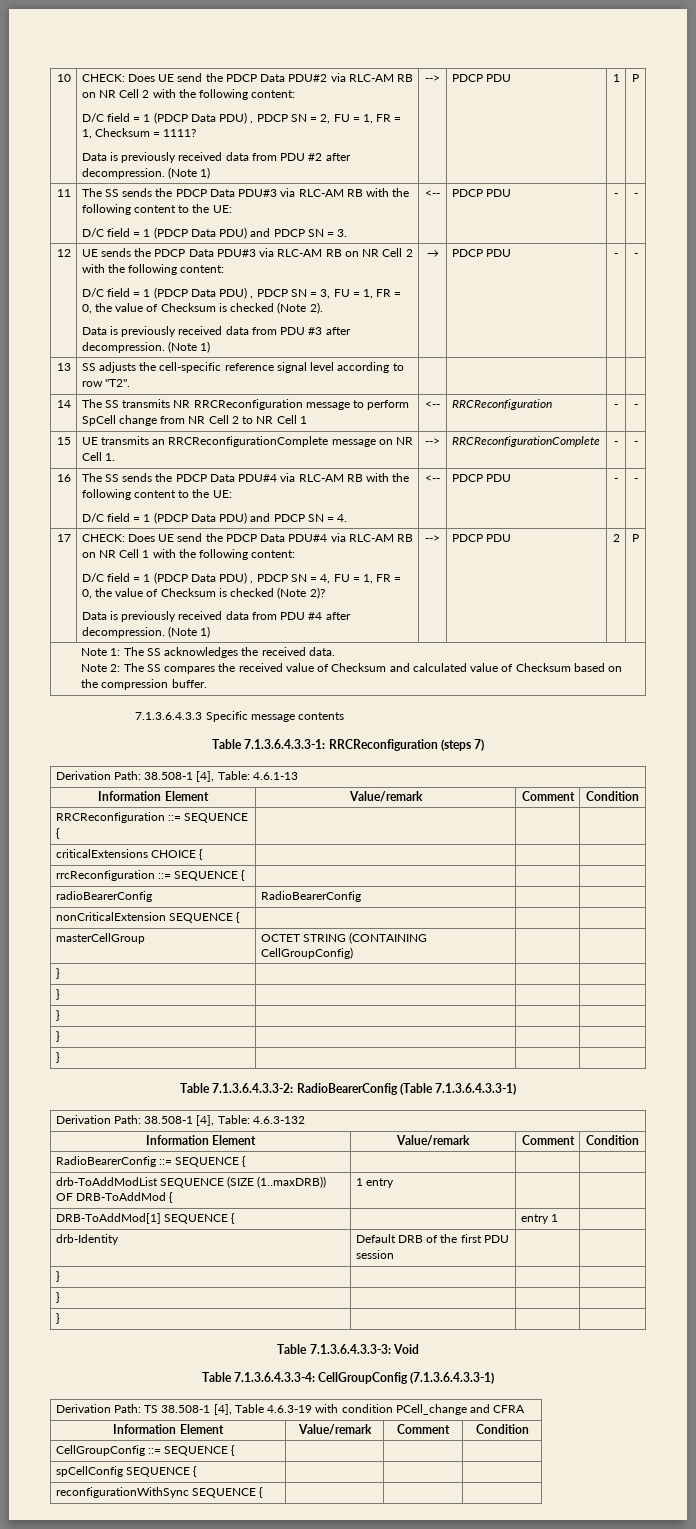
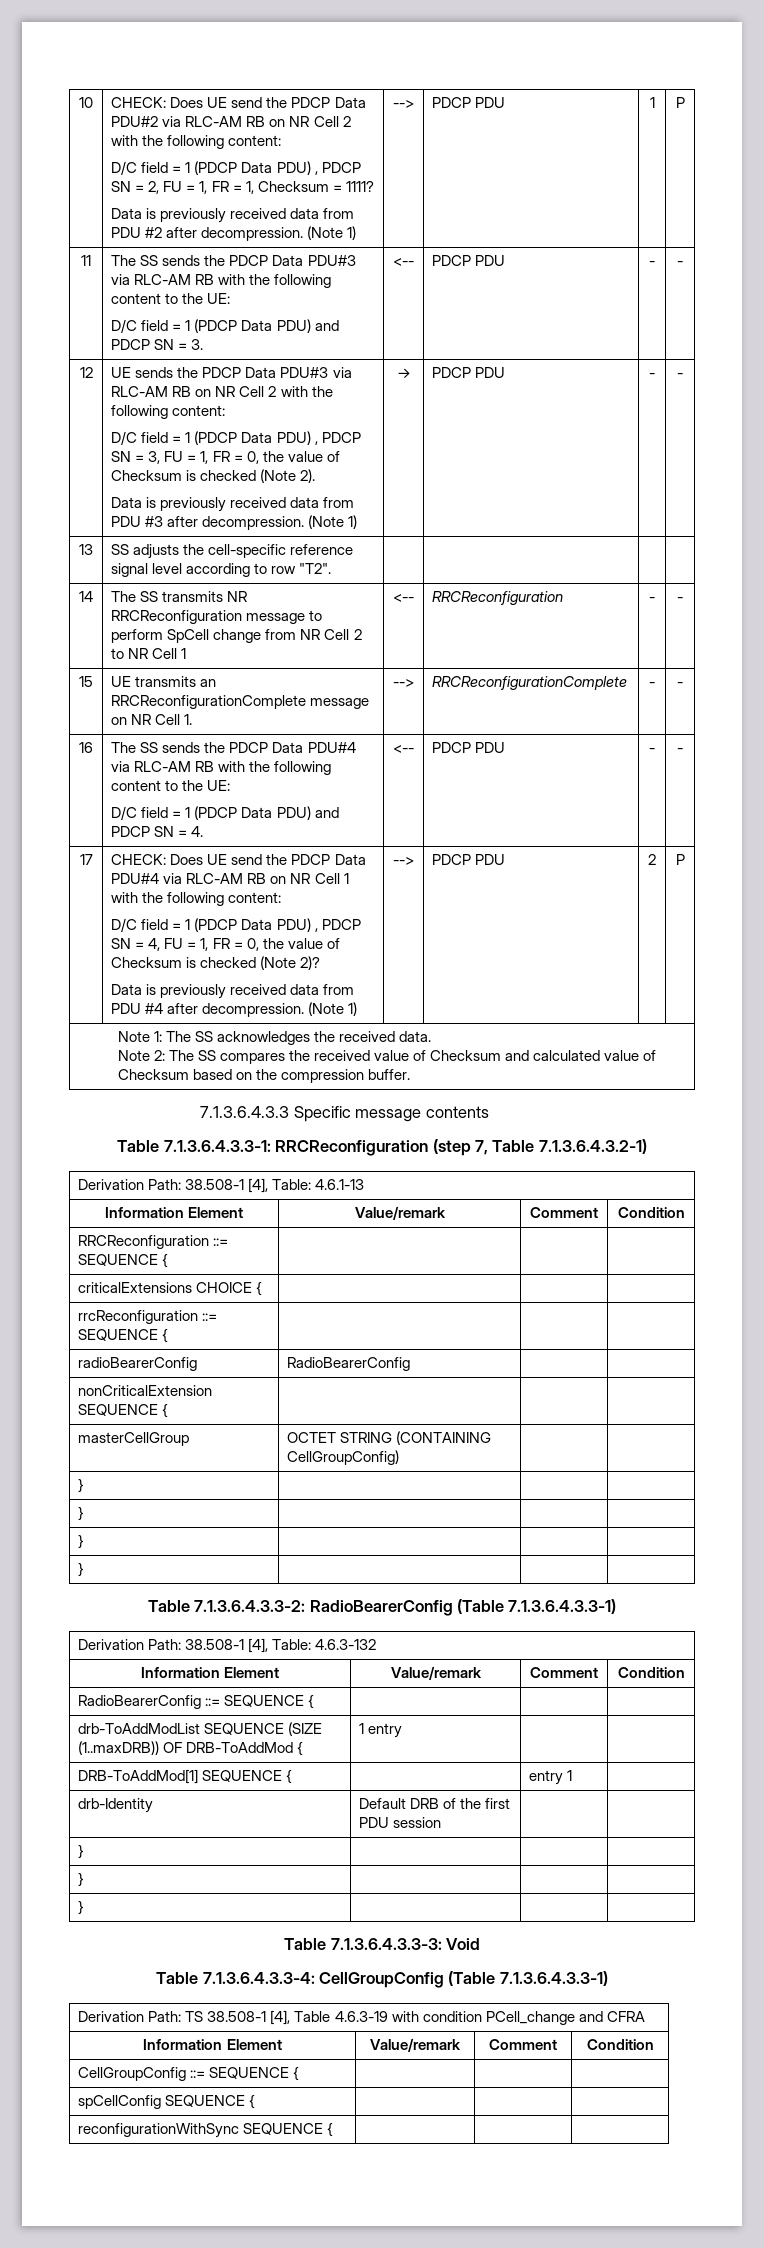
[440,739,484,751] (steps 7) -> [432,1139,647,1156] (step 7, Table 7.1.3.6.4.3.2-1)
[55,1052,60,1063] // } | | | -> (85, 1569) none
[410,1372,495,1384] (7.1.3.6.4.3.3-1) -> [448,1971,608,1986] (Table 7.1.3.6.4.3.3-1)

